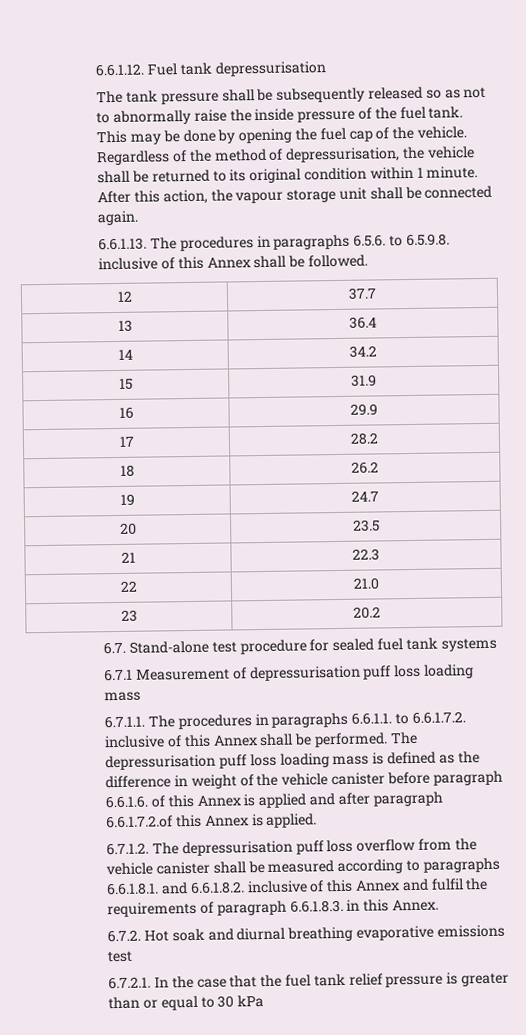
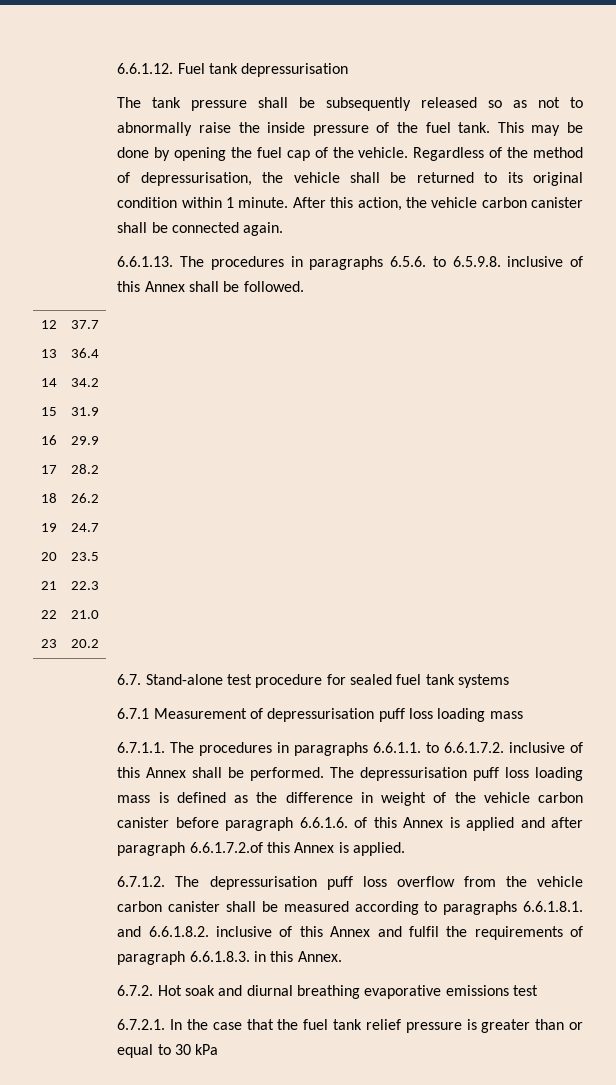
[235,187,368,204] vapour storage unit -> [431,197,584,208] vehicle carbon canister
(329, 779) none -> [537,792,583,803] carbon
(154, 869) none -> [117,901,163,912] carbon

